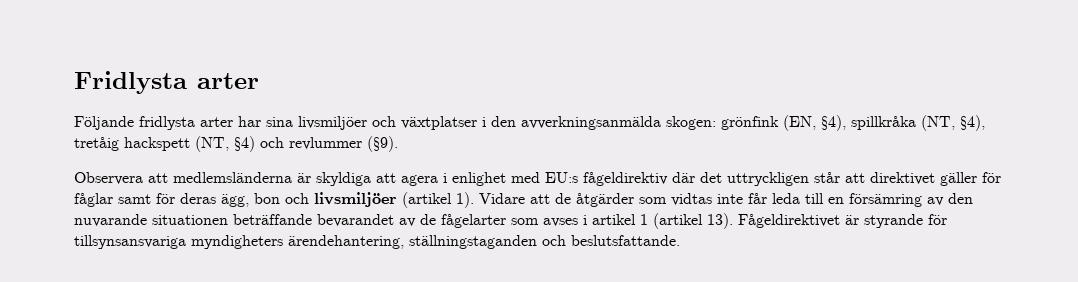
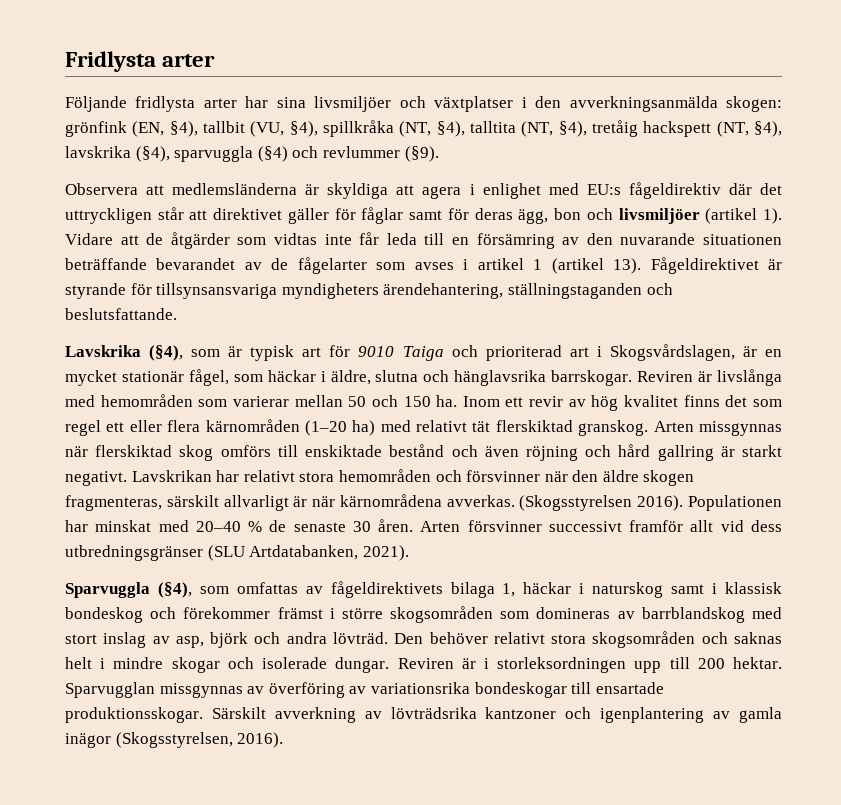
[851,115,985,131] [74,136,255,152] spillkråka (NT, §4), tretåig hackspett (NT, §4) -> [203,120,782,137] [65,146,288,162] tallbit (VU, §4), spillkråka (NT, §4), talltita (NT, §4), tretåig hackspett (NT, §4), lavskrika (§4), sparvuggla (§4)
(680, 240) none -> [65,344,783,361] [65,369,782,386] [65,394,782,411] [65,419,782,436] [65,444,782,461] [65,469,695,486] [65,494,782,511] [65,519,782,532] [65,545,409,561] [65,581,782,598] [65,606,782,623] [65,631,783,648] [65,657,782,673] [65,682,664,698] [65,707,782,723] [65,732,284,748] // Lavskrika (§4), som är typisk art för 9010 Taiga och prioriterad art i Skogsvårdslagen, är en mycket stationär fågel, som häckar i äldre, slutna och hänglavsrika barrskogar. Reviren är livslånga med hemområden som varierar mellan 50 och 150 ha. Inom ett revir av hög kvalitet finns det som regel ett eller flera kärnområden (1–20 ha) med relativt tät flerskiktad granskog. Arten missgynnas när flerskiktad skog omförs till enskiktade bestånd och även röjning och hård gallring är starkt negativt. Lavskrikan har relativt stora hemområden och försvinner när den äldre skogen fragmenteras, särskilt allvarligt är när kärnområdena avverkas. (Skogsstyrelsen 2016). Populationen har minskat med 20–40 % de senaste 30 åren. Arten försvinner successivt framför allt vid dess utbredningsgränser (SLU Artdatabanken, 2021). // Sparvuggla (§4), som omfattas av fågeldirektivets bilaga 1, häckar i naturskog samt i klassisk bondeskog och förekommer främst i större skogsområden som domineras av barrblandskog med stort inslag av asp, björk och andra lövträd. Den behöver relativt stora skogsområden och saknas helt i mindre skogar och isolerade dungar. Reviren är i storleksordningen upp till 200 hektar. Sparvugglan missgynnas av överföring av variationsrika bondeskogar till ensartade produktionsskogar. Särskilt avverkning av lövträdsrika kantzoner och igenplantering av gamla inägor (Skogsstyrelsen, 2016).

